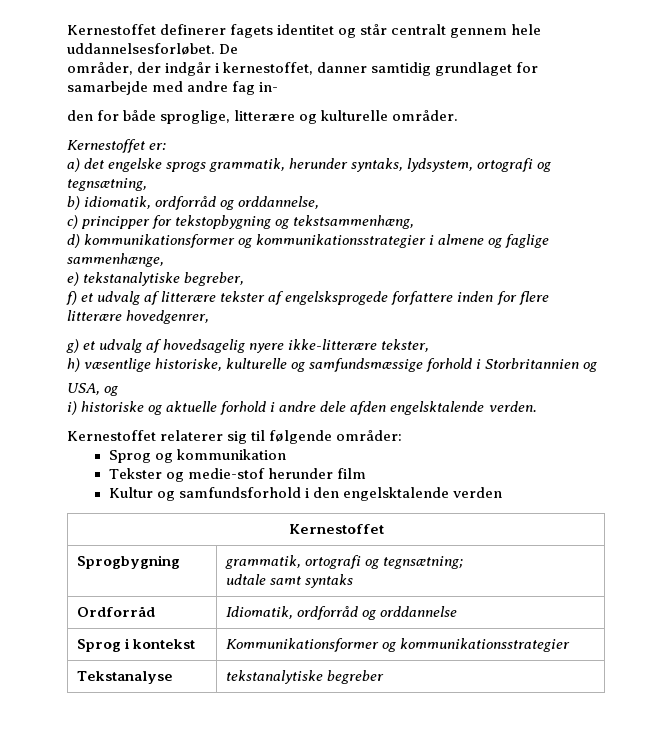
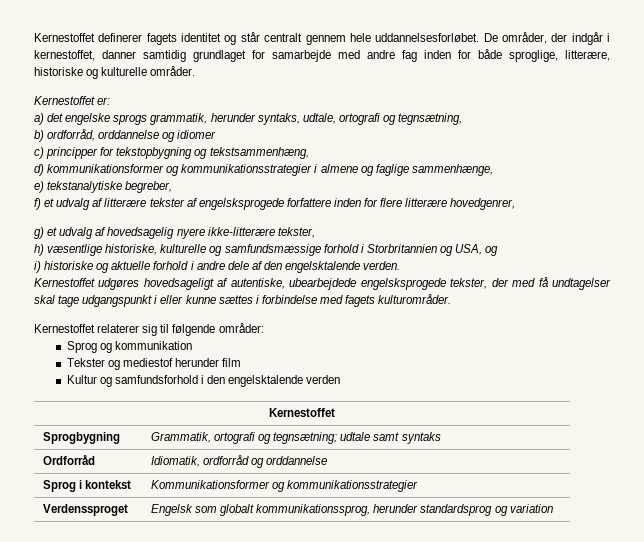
(239, 49) // -> (498, 37) none
[259,82,279,92] [67,110,93,121] in- // den -> [424,50,451,59] inden
[234,110,296,121] litterære -> [565,50,610,61] [34,67,83,76] litterære, historiske
[407,158,474,172] lydsystem, -> [302,113,336,124] udtale,
[84,196,320,210] idiomatik, ordforråd og orddannelse, -> [47,129,217,142] ordforråd, orddannelse og idiomer
(598, 367) // -> (453, 251) none
[350,401,387,415] afden -> [251,261,282,270] af den
(537, 406) none -> [34,277,611,290] [34,294,452,307] // Kernestoffet udgøres hovedsageligt af autentiske, ubearbejdede engelsksprogede tekster, der med få undtagelser skal tage udgangspunkt i eller kunne sættes i forbindelse med fagets kulturområder.
[187,468,265,479] medie-stof -> [122,358,173,367] mediestof
[224,555,301,569] grammatik, -> [150,432,211,443] Grammatik,
(464, 562) // -> (338, 438) none
[76,671,173,684] [225,670,385,684] Tekstanalyse | tekstanalytiske begreber -> [42,504,128,516] [150,504,553,516] Verdenssproget | Engelsk som globalt kommunikationssprog, herunder standardsprog og variation

